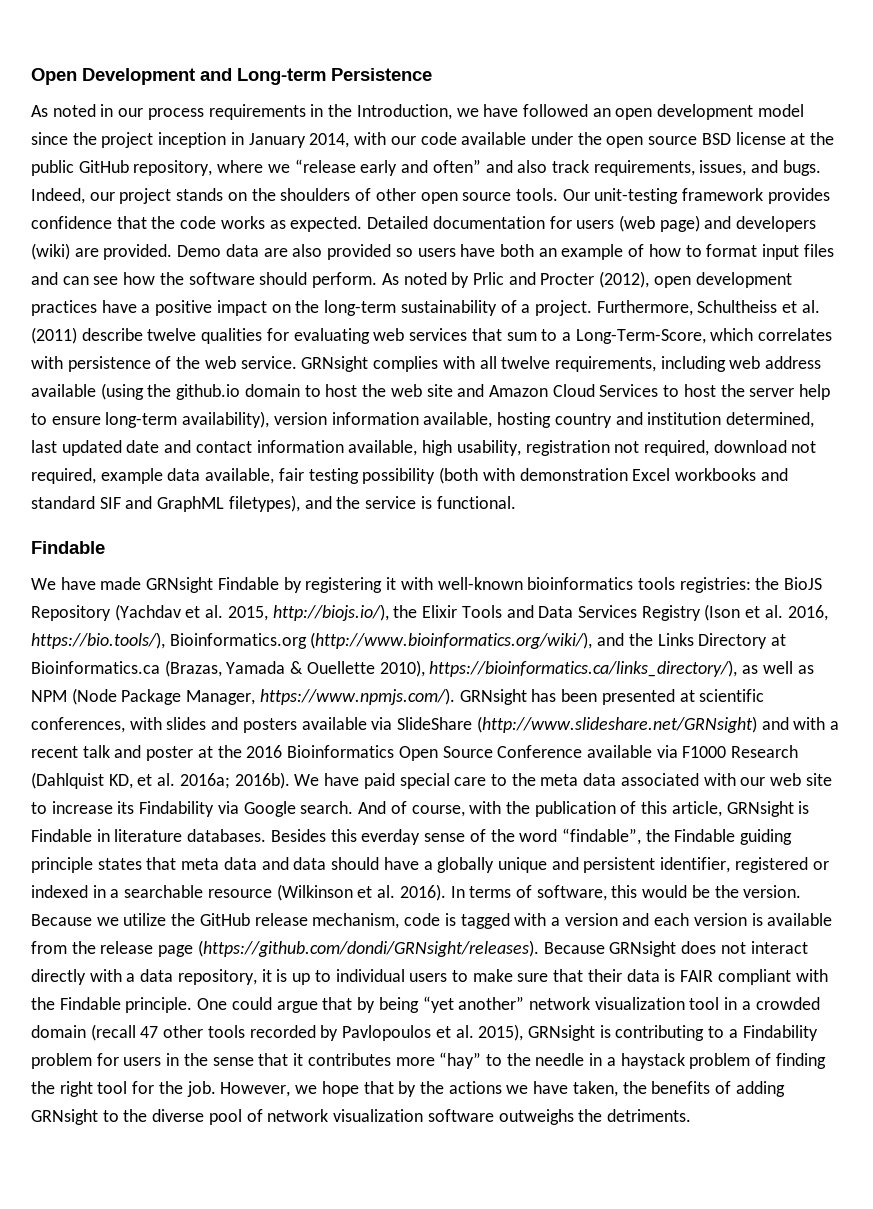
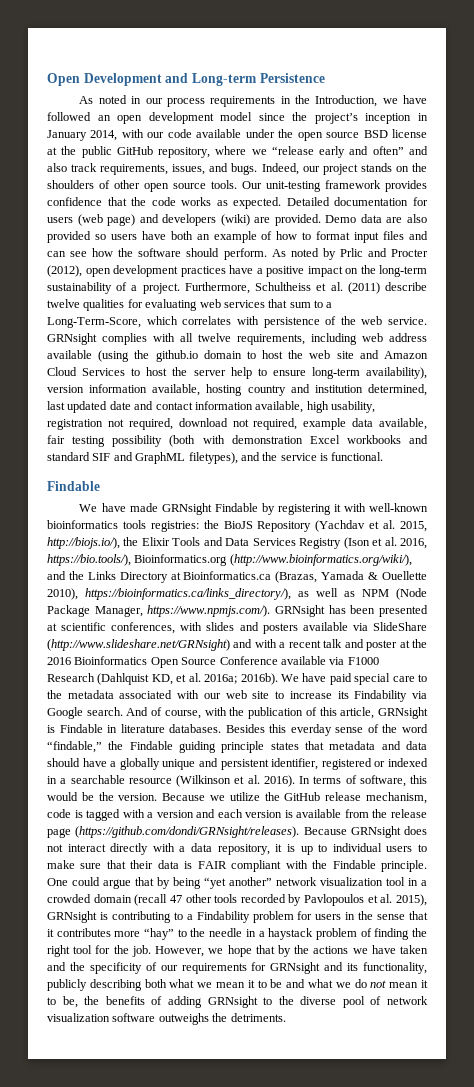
[101,132,154,148] project -> [314,113,358,124] project’s
[540,773,617,786] meta data -> [67,690,114,699] metadata
[561,828,641,845] “findable”, -> [47,741,102,753] “findable,”
[181,857,257,870] meta data -> [329,741,376,750] metadata
[572,1081,618,1097] taken, -> [400,945,429,954] [47,962,427,974] [47,979,429,991] [47,996,78,1008] taken and the specificity of our requirements for GRNsight and its functionality, publicly describing both what we mean it to be and what we do not mean it to be,

